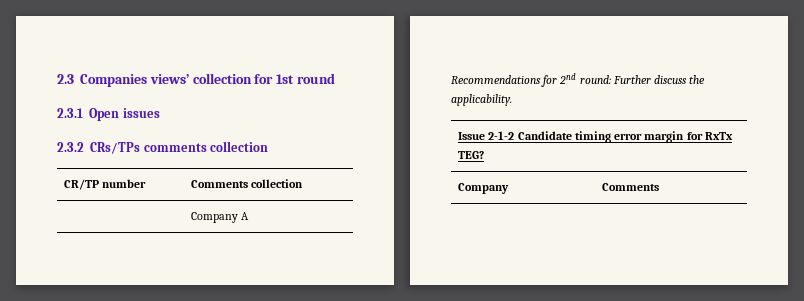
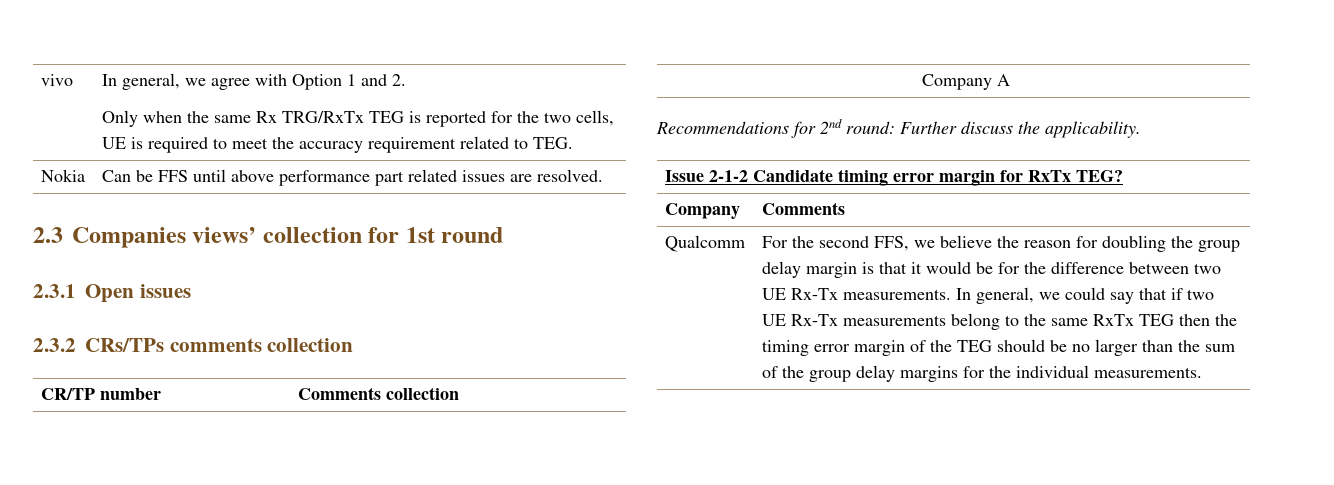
(57, 79) none -> [41,74,74,86] [102,73,407,90] [102,110,615,127] [102,136,574,153] [41,169,86,182] [102,169,604,186] vivo | In general, we agree with Option 1 and 2. // Only when the same Rx TRG/RxTx TEG is reported for the two cells, UE is required to meet the accuracy requirement related to TEG. // Nokia | Can be FFS until above performance part related issues are resolved. //
(660, 187) none -> [665,235,746,252] [762,235,1241,252] [762,261,1222,278] [762,287,1215,304] [762,313,1238,330] [762,339,1236,356] [762,365,1203,382] // Qualcomm | For the second FFS, we believe the reason for doubling the group delay margin is that it would be for the difference between two UE Rx-Tx measurements. In general, we could say that if two UE Rx-Tx measurements belong to the same RxTx TEG then the timing error margin of the TEG should be no larger than the sum of the group delay margins for the individual measurements.

